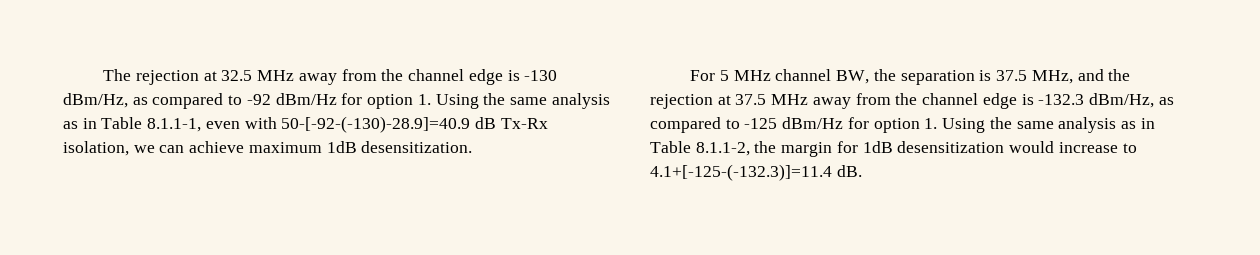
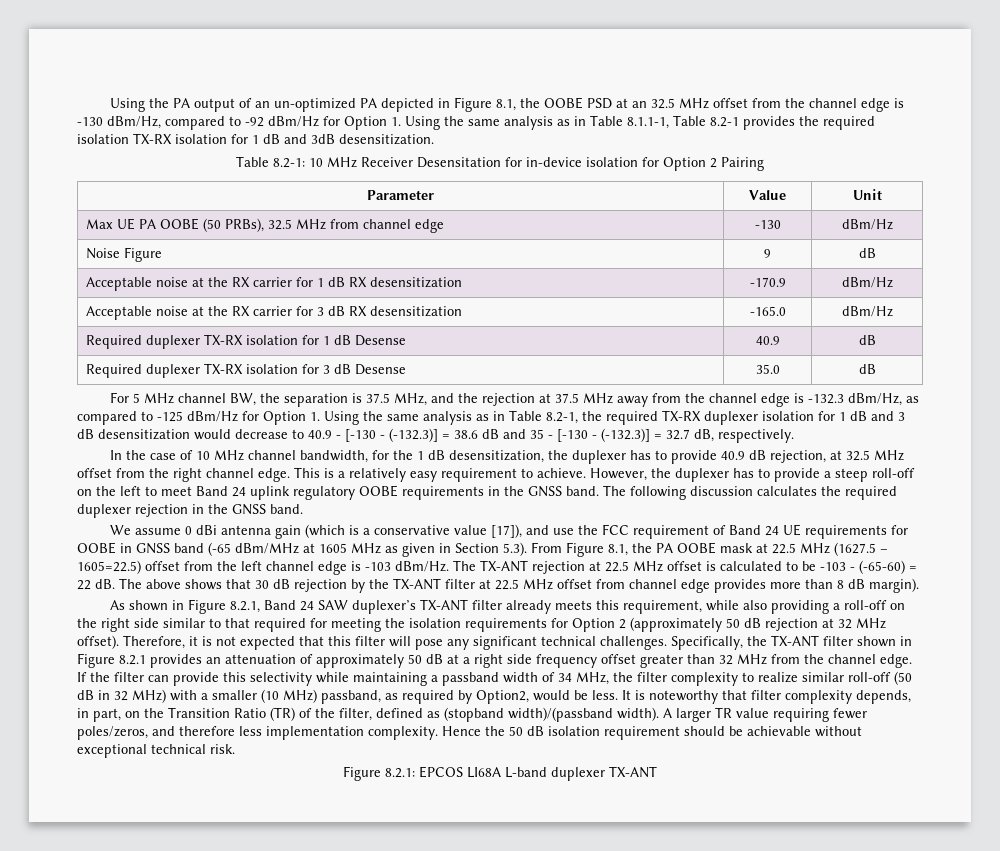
[103,69,337,85] The rejection at 32.5 MHz away -> [109,97,748,112] Using the PA output of an un-optimized PA depicted in Figure 8.1, the OOBE PSD at an 32.5 MHz offset
[132,97,148,105] as -> (161, 122) none
[367,94,414,109] option -> [344,116,387,130] Option
[205,116,548,133] [63,141,473,156] even with 50-[-92-(-130)-28.9]=40.9 dB Tx-Rx isolation, we can achieve maximum 1dB desensitization. -> [673,115,875,130] [77,133,434,145] [236,156,764,171] [367,190,434,200] [749,190,786,200] [852,189,882,200] [85,218,444,233] [754,220,781,229] [841,219,893,230] [85,247,162,262] [764,249,771,258] [858,248,876,258] [85,277,462,291] [749,277,786,287] [841,277,893,288] [85,306,462,320] [749,306,786,316] [841,306,893,317] [85,334,406,349] [755,336,780,345] [858,335,876,345] [85,363,406,378] [755,364,780,374] [858,364,876,374] Table 8.2-1 provides the required isolation TX-RX isolation for 1 dB and 3dB desensitization. // Table 8.2-1: 10 MHz Receiver Desensitation for in-device isolation for Option 2 Pairing // Parameter | Value | Unit // Max UE PA OOBE (50 PRBs), 32.5 MHz from channel edge | -130 | dBm/Hz // Noise Figure | 9 | dB // Acceptable noise at the RX carrier for 1 dB RX desensitization | -170.9 | dBm/Hz // Acceptable noise at the RX carrier for 3 dB RX desensitization | -165.0 | dBm/Hz // Required duplexer TX-RX isolation for 1 dB Desense | 40.9 | dB // Required duplexer TX-RX isolation for 3 dB Desense | 35.0 | dB
[873,117,1155,133] [650,141,1137,157] [650,164,862,181] option 1. Using the same analysis as in Table 8.1.1-2, the margin for 1dB desensitization would increase to 4.1+[-125-(-132.3)]=11.4 dB. -> [263,410,905,425] [77,428,794,443] [109,450,904,464] [77,467,915,482] [77,485,897,500] [77,504,303,518] [109,524,908,539] [77,542,888,557] [77,560,917,575] [77,578,919,593] [109,599,905,614] [77,617,886,632] [77,635,912,650] [77,653,912,668] [77,671,912,686] [77,689,911,704] [77,707,867,722] [77,726,862,740] [77,744,235,758] [343,766,657,781] Option 1. Using the same analysis as in Table 8.2-1, the required TX-RX duplexer isolation for 1 dB and 3 dB desensitization would decrease to 40.9 - [-130 - (-132.3)] = 38.6 dB and 35 - [-130 - (-132.3)] = 32.7 dB, respectively. // In the case of 10 MHz channel bandwidth, for the 1 dB desensitization, the duplexer has to provide 40.9 dB rejection, at 32.5 MHz offset from the right channel edge. This is a relatively easy requirement to achieve. However, the duplexer has to provide a steep roll-off on the left to meet Band 24 uplink regulatory OOBE requirements in the GNSS band. The following discussion calculates the required duplexer rejection in the GNSS band. // We assume 0 dBi antenna gain (which is a conservative value [17]), and use the FCC requirement of Band 24 UE requirements for OOBE in GNSS band (-65 dBm/MHz at 1605 MHz as given in Section 5.3). From Figure 8.1, the PA OOBE mask at 22.5 MHz (1627.5 – 1605=22.5) offset from the left channel edge is -103 dBm/Hz. The TX-ANT rejection at 22.5 MHz offset is calculated to be -103 - (-65-60) = 22 dB. The above shows that 30 dB rejection by the TX-ANT filter at 22.5 MHz offset from channel edge provides more than 8 dB margin). // As shown in Figure 8.2.1, Band 24 SAW duplexer’s TX-ANT filter already meets this requirement, while also providing a roll-off on the right side similar to that required for meeting the isolation requirements for Option 2 (approximately 50 dB rejection at 32 MHz offset). Therefore, it is not expected that this filter will pose any significant technical challenges. Specifically, the TX-ANT filter shown in Figure 8.2.1 provides an attenuation of approximately 50 dB at a right side frequency offset greater than 32 MHz from the channel edge. If the filter can provide this selectivity while maintaining a passband width of 34 MHz, the filter complexity to realize similar roll-off (50 dB in 32 MHz) with a smaller (10 MHz) passband, as required by Option2, would be less. It is noteworthy that filter complexity depends, in part, on the Transition Ratio (TR) of the filter, defined as (stopband width)/(passband width). A larger TR value requiring fewer poles/zeros, and therefore less implementation complexity. Hence the 50 dB isolation requirement should be achievable without exceptional technical risk. // Figure 8.2.1: EPCOS LI68A L-band duplexer TX-ANT

